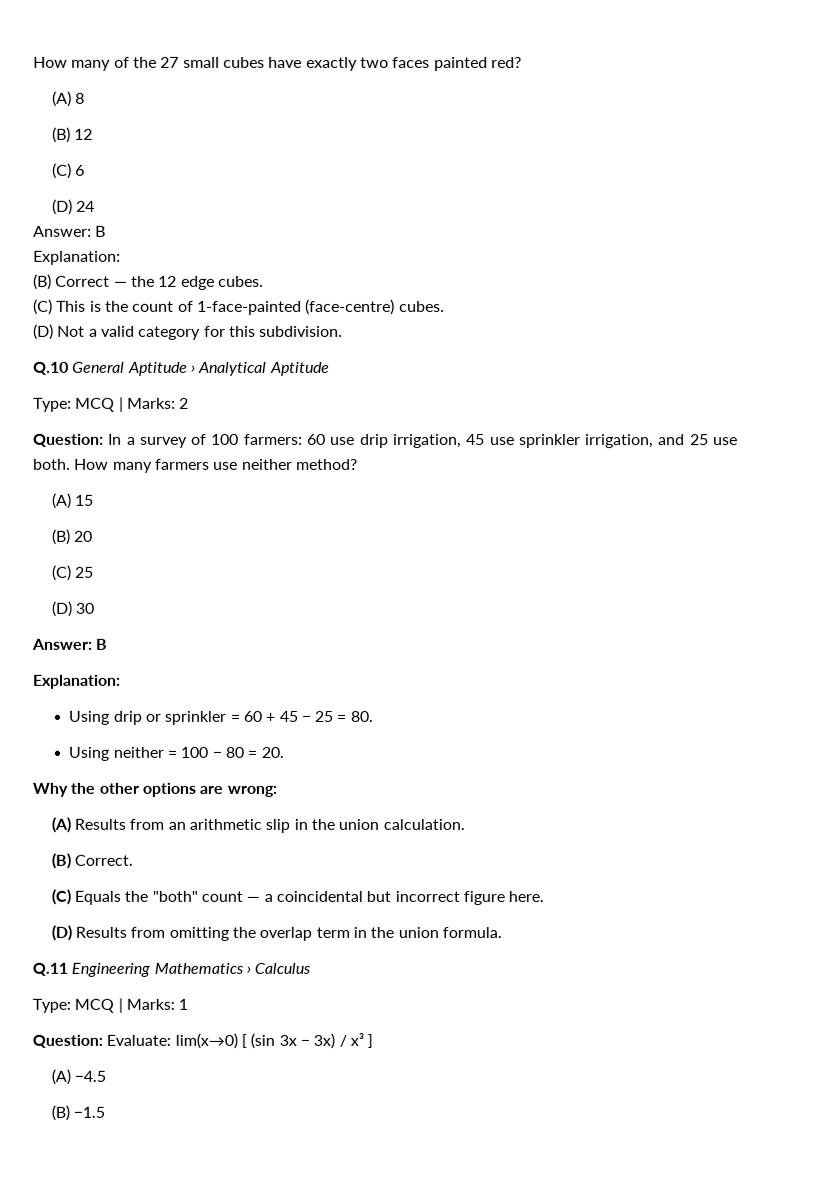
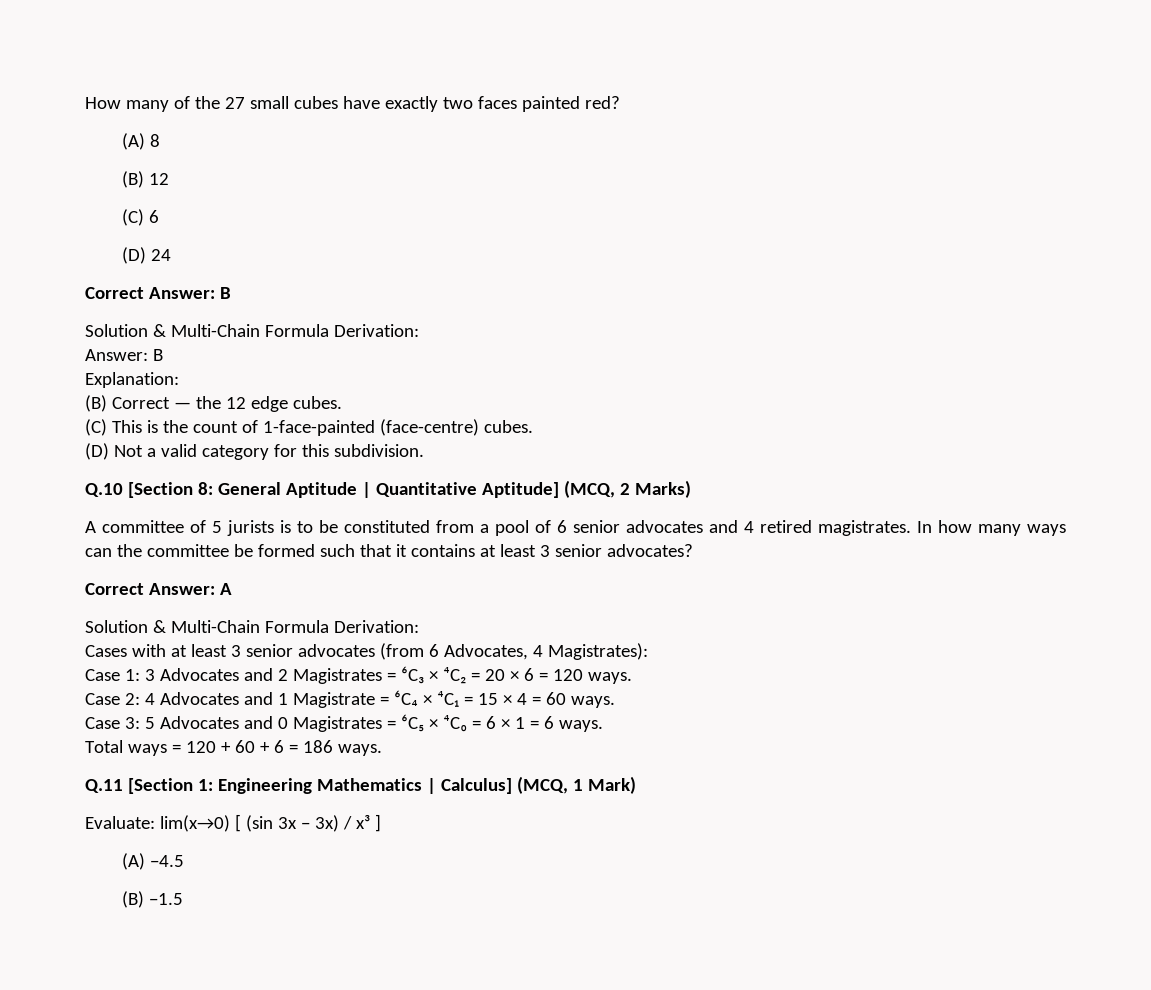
(95, 206) none -> [85,287,231,299] [85,324,419,337] // Correct Answer: B // Solution & Multi-Chain Formula Derivation:
[72,361,330,376] [33,396,190,412] [33,433,738,449] [33,458,358,473] [51,492,94,509] [51,528,93,545] [51,564,94,581] [50,600,94,617] [31,638,108,650] [32,674,120,689] [68,710,373,725] [68,746,284,761] [32,782,277,797] [50,816,465,833] [50,852,133,869] [50,888,545,906] [50,924,502,941] [32,962,312,977] [32,997,189,1013] [32,1034,103,1048] General Aptitude › Analytical Aptitude // Type: MCQ | Marks: 2 // Question: In a survey of 100 farmers: 60 use drip irrigation, 45 use sprinkler irrigation, and 25 use both. How many farmers use neither method? // (A) 15 // (B) 20 // (C) 25 // (D) 30 // Answer: B // Explanation: // Using drip or sprinkler = 60 + 45 − 25 = 80. // Using neither = 100 − 80 = 20. // Why the other options are wrong: // (A) Results from an arithmetic slip in the union calculation. // (B) Correct. // (C) Equals the "both" count — a coincidental but incorrect figure here. // (D) Results from omitting the overlap term in the union formula. // Q.11 Engineering Mathematics › Calculus // Type: MCQ | Marks: 1 // Question: -> [127,480,691,498] [85,520,1066,536] [85,544,693,557] [85,583,232,595] [85,620,419,633] [85,643,648,660] [85,666,632,684] [85,690,615,708] [85,714,603,732] [85,740,382,756] [85,776,636,794] [Section 8: General Aptitude | Quantitative Aptitude] (MCQ, 2 Marks) // A committee of 5 jurists is to be constituted from a pool of 6 senior advocates and 4 retired magistrates. In how many ways can the committee be formed such that it contains at least 3 senior advocates? // Correct Answer: A // Solution & Multi-Chain Formula Derivation: // Cases with at least 3 senior advocates (from 6 Advocates, 4 Magistrates): // Case 1: 3 Advocates and 2 Magistrates = ⁶C₃ × ⁴C₂ = 20 × 6 = 120 ways. // Case 2: 4 Advocates and 1 Magistrate = ⁶C₄ × ⁴C₁ = 15 × 4 = 60 ways. // Case 3: 5 Advocates and 0 Magistrates = ⁶C₅ × ⁴C₀ = 6 × 1 = 6 ways. // Total ways = 120 + 60 + 6 = 186 ways. // Q.11 [Section 1: Engineering Mathematics | Calculus] (MCQ, 1 Mark) //

